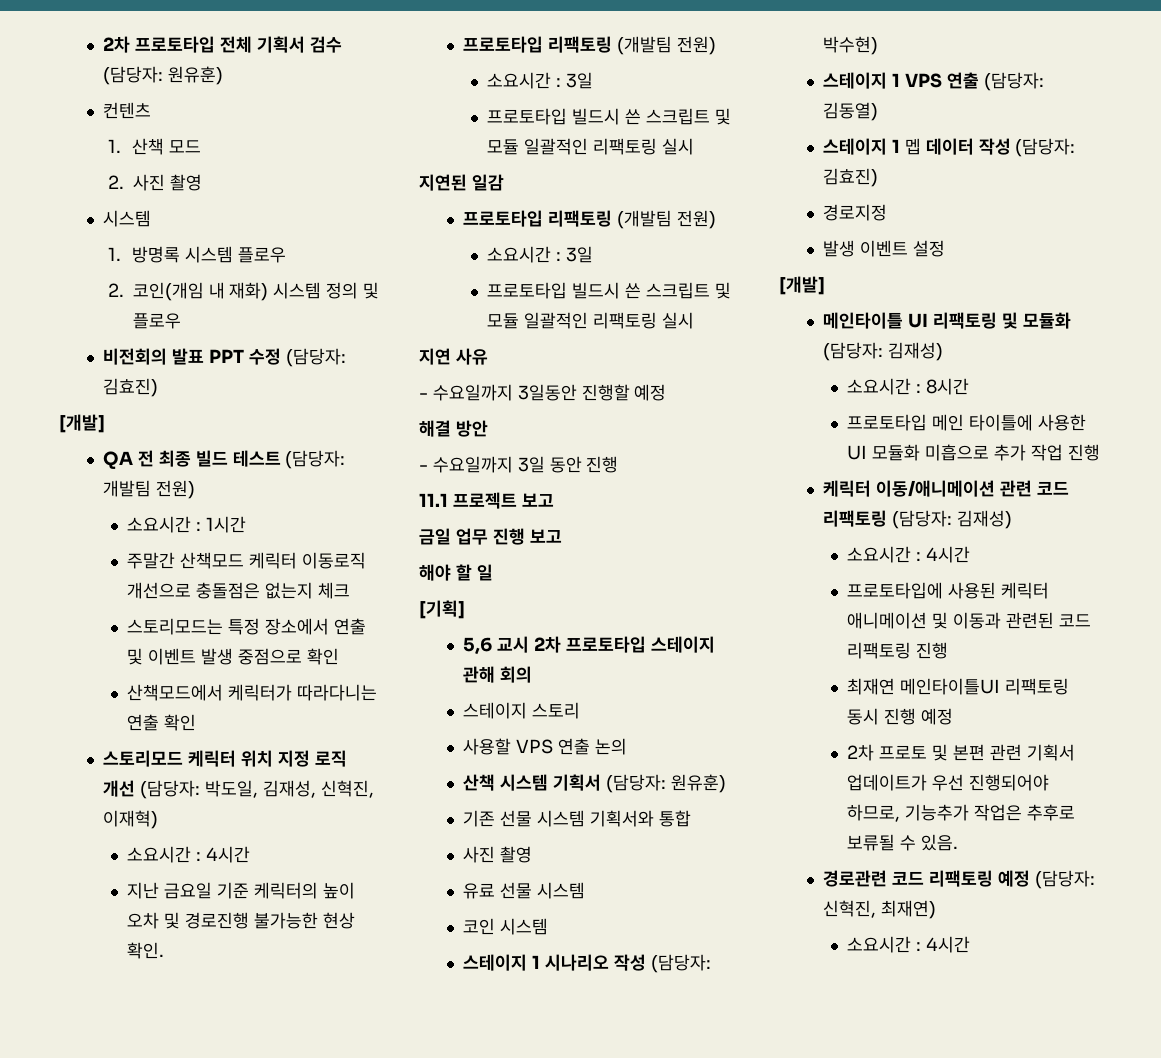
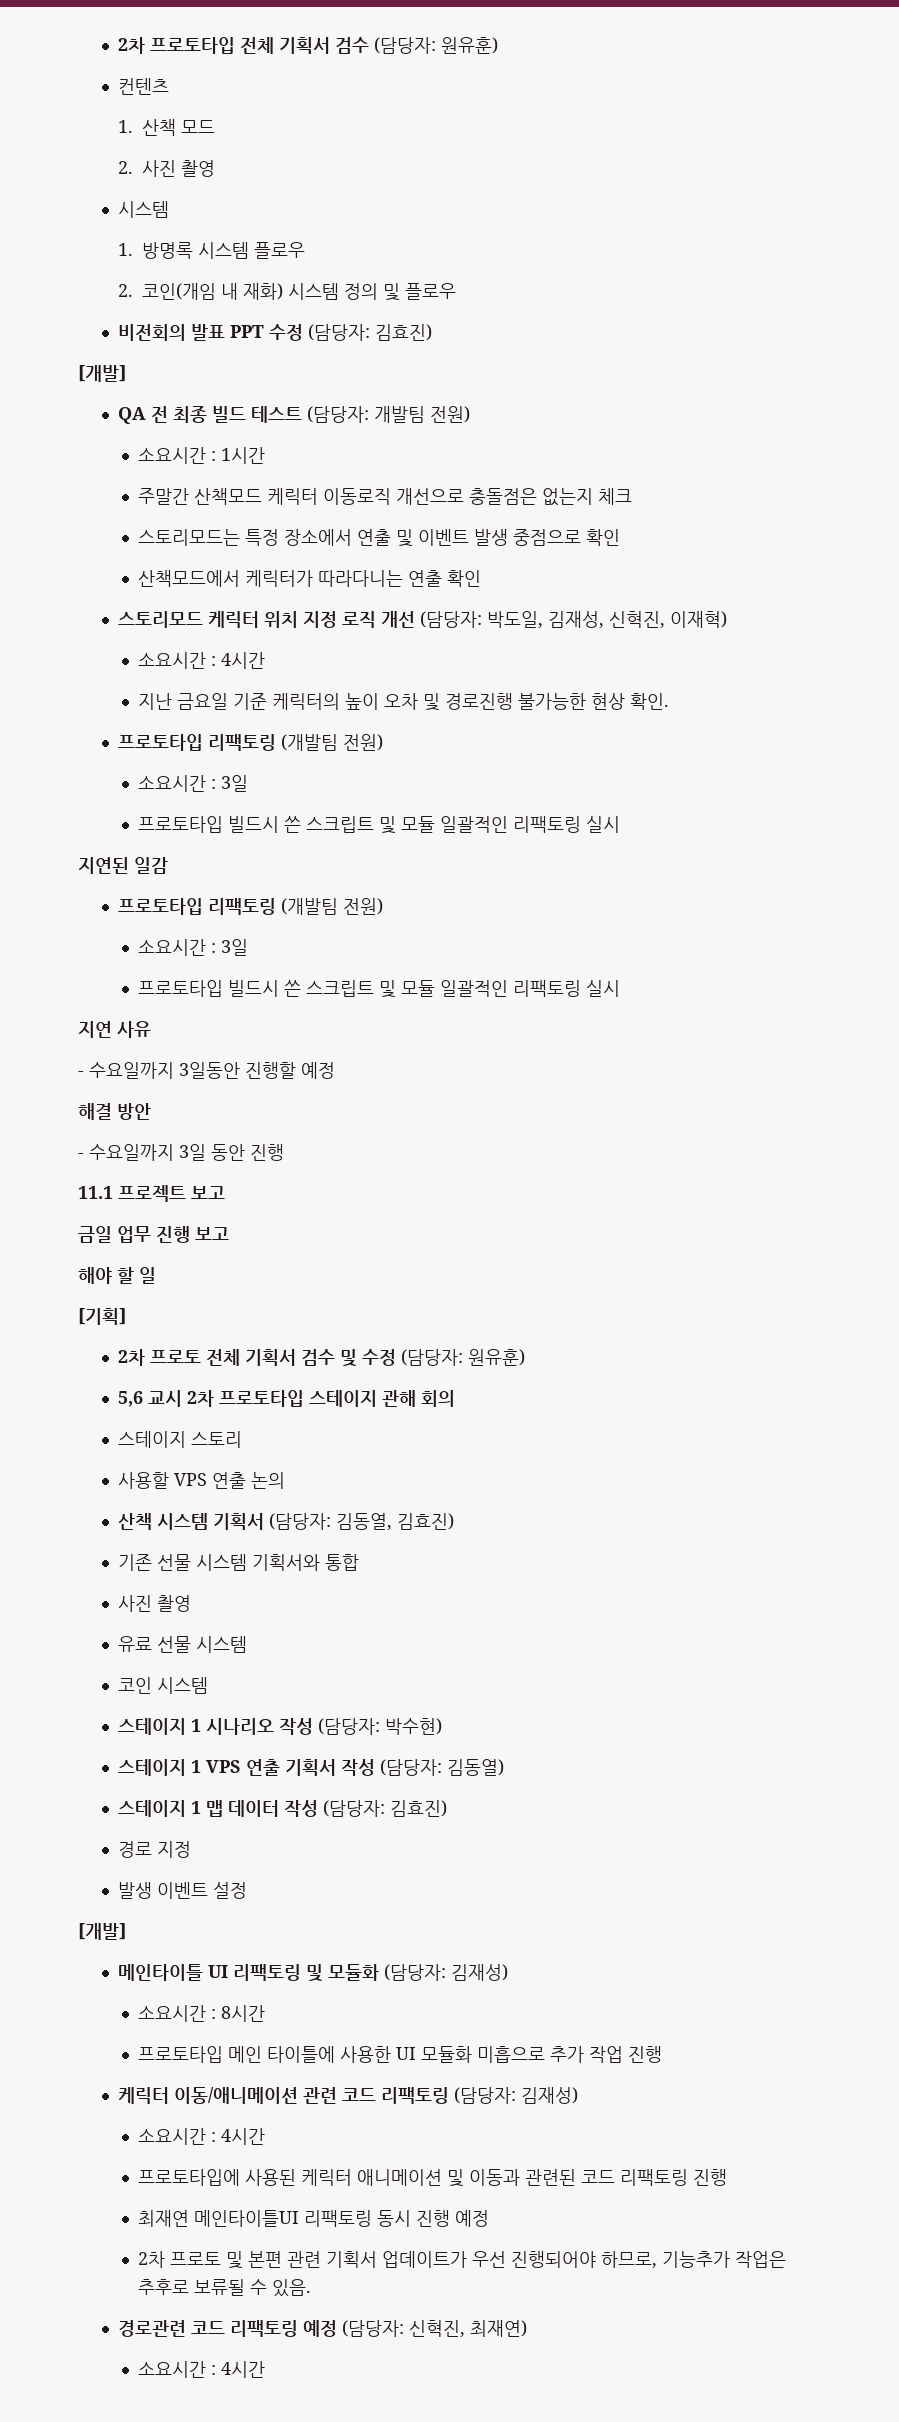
(465, 609) none -> [118,1349,526,1367] // 2차 프로토 전체 기획서 검수 및 수정 (담당자: 원유훈)
[670,774,726,793] 원유훈) -> [336,1513,455,1531] 김동열, 김효진)
(979, 80) none -> [285,1759,376,1776] 기획서 작성
[904,138,921,155] 멥 -> [206,1800,224,1817] 맵
[823,204,888,221] 경로지정 -> [118,1841,192,1858] 경로 지정

